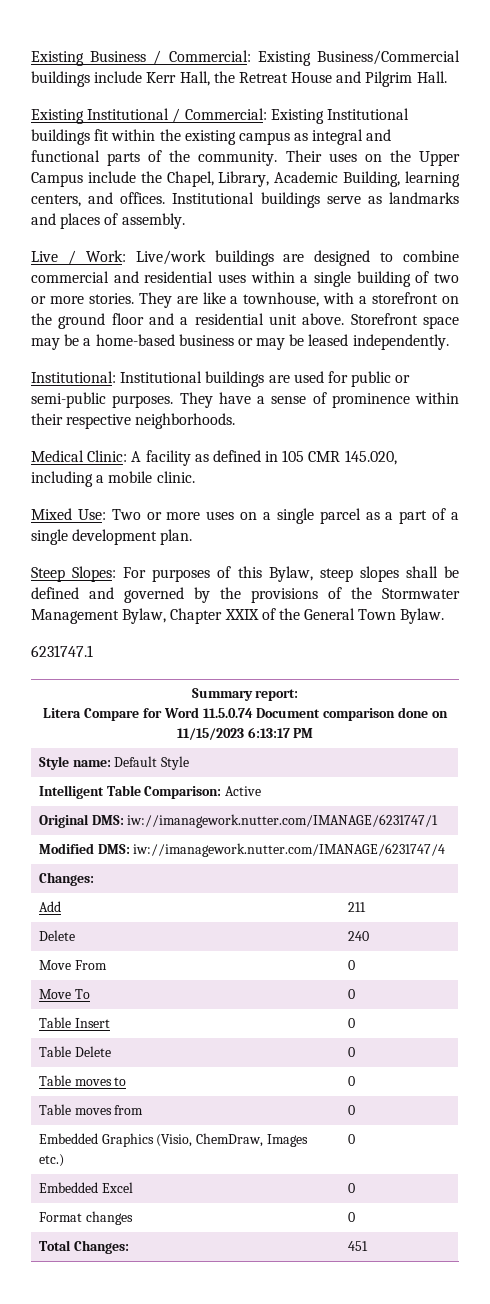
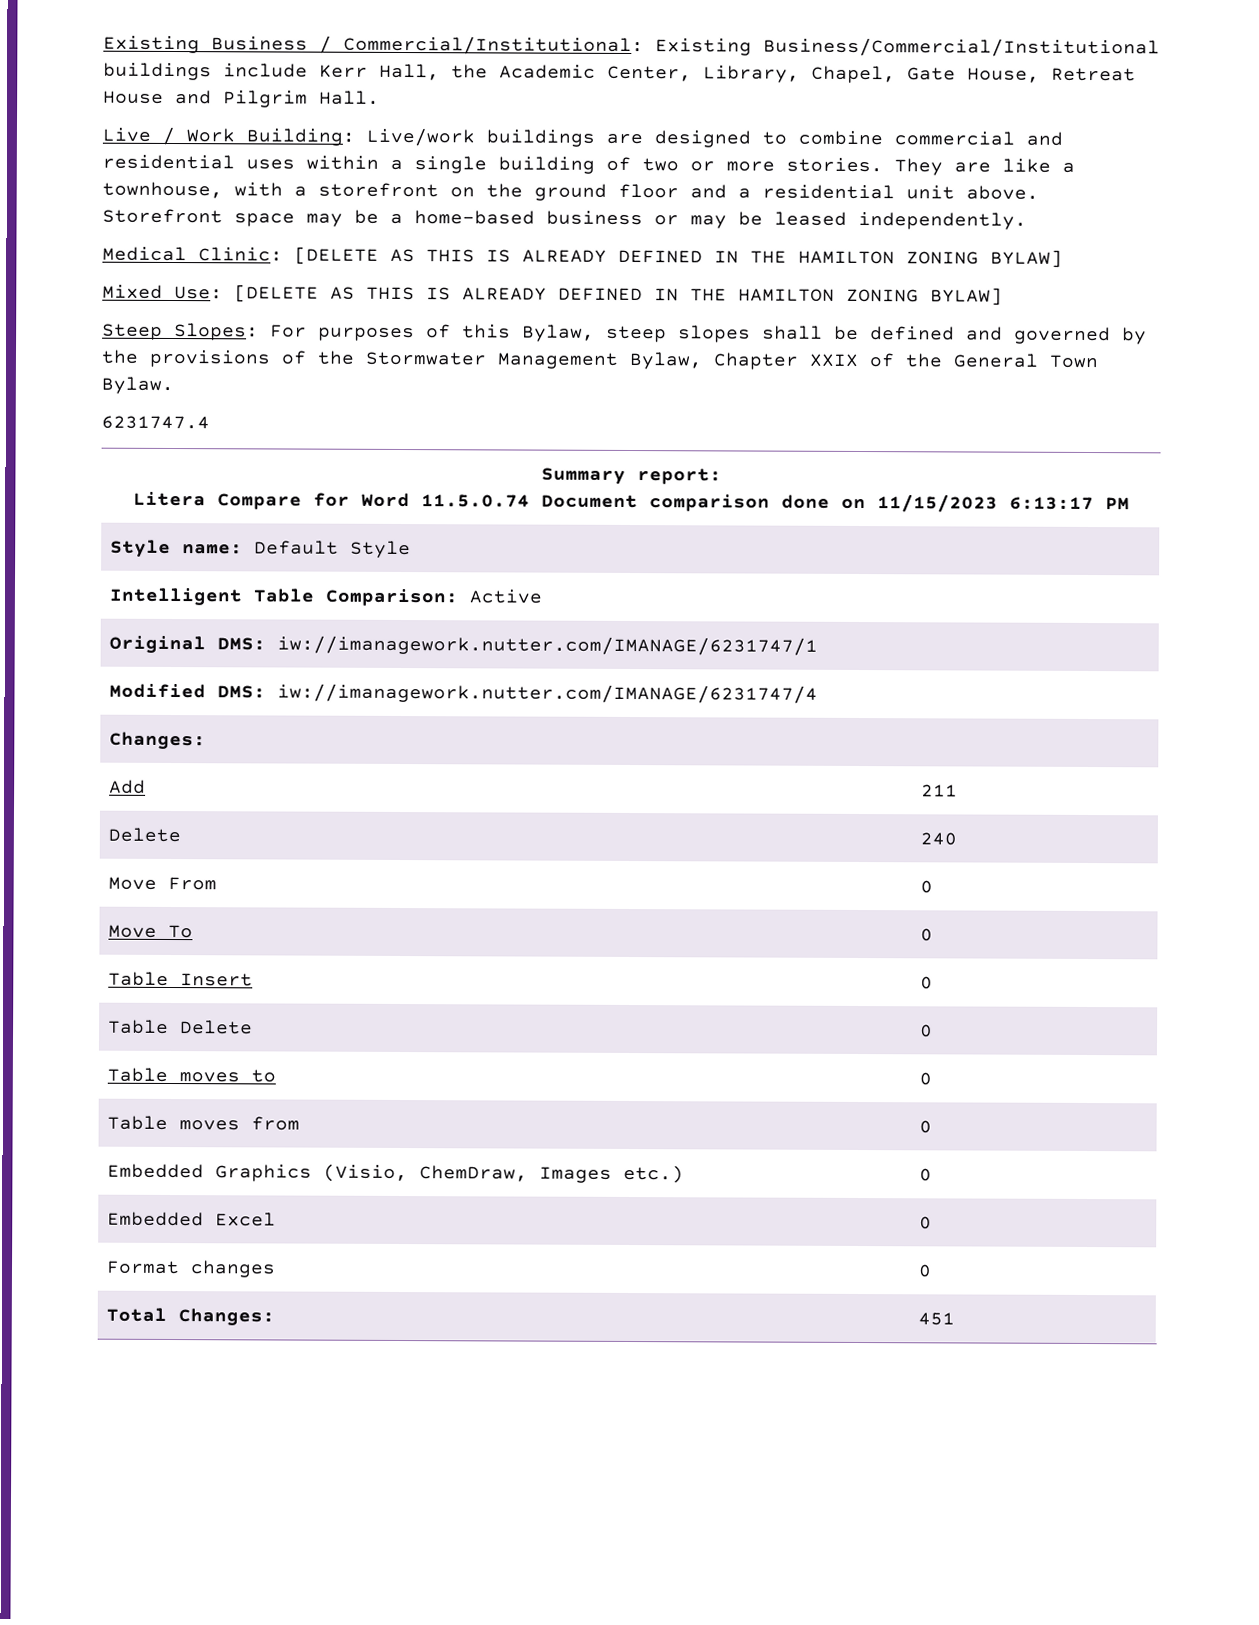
[168,50,460,66] Commercial: Existing Business/Commercial -> [343,35,1160,58] Commercial/Institutional: Existing Business/Commercial/Institutional
(235, 77) none -> [499,64,1040,84] Academic Center, Library, Chapel, Gate House,
[31,108,409,124] [31,129,392,145] [31,150,460,166] [31,171,460,187] [31,192,460,208] [31,213,185,229] // Existing Institutional / Commercial: Existing Institutional buildings fit within the existing campus as integral and functional parts of the community. Their uses on the Upper Campus include the Chapel, Library, Academic Building, learning centers, and offices. Institutional buildings serve as landmarks and places of assembly. -> (380, 97) none
[85,250,126,262] Work: -> [186,128,355,146] Work Building:
[31,371,411,387] [31,392,459,408] [31,413,236,429] [31,450,397,466] [31,471,195,487] [31,508,459,524] [31,529,193,545] Institutional: Institutional buildings are used for public or semi-public purposes. They have a sense of prominence within their respective neighborhoods. // Medical Clinic: A facility as defined in 105 CMR 145.020, including a mobile clinic. // Mixed Use: Two or more uses on a single parcel as a part of a single development plan. -> [102,246,1063,268] [102,284,1003,306] Medical Clinic: [DELETE AS THIS IS ALREADY DEFINED IN THE HAMILTON ZONING BYLAW] // Mixed Use: [DELETE AS THIS IS ALREADY DEFINED IN THE HAMILTON ZONING BYLAW]
[31,645,93,657] 6231747.1 -> [101,415,210,430] 6231747.4

